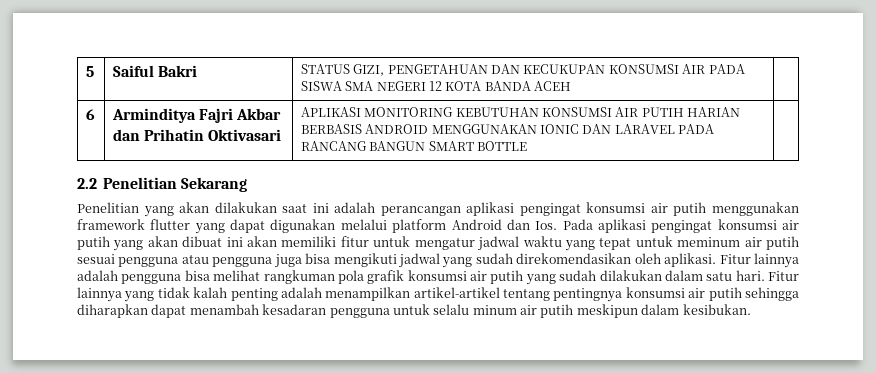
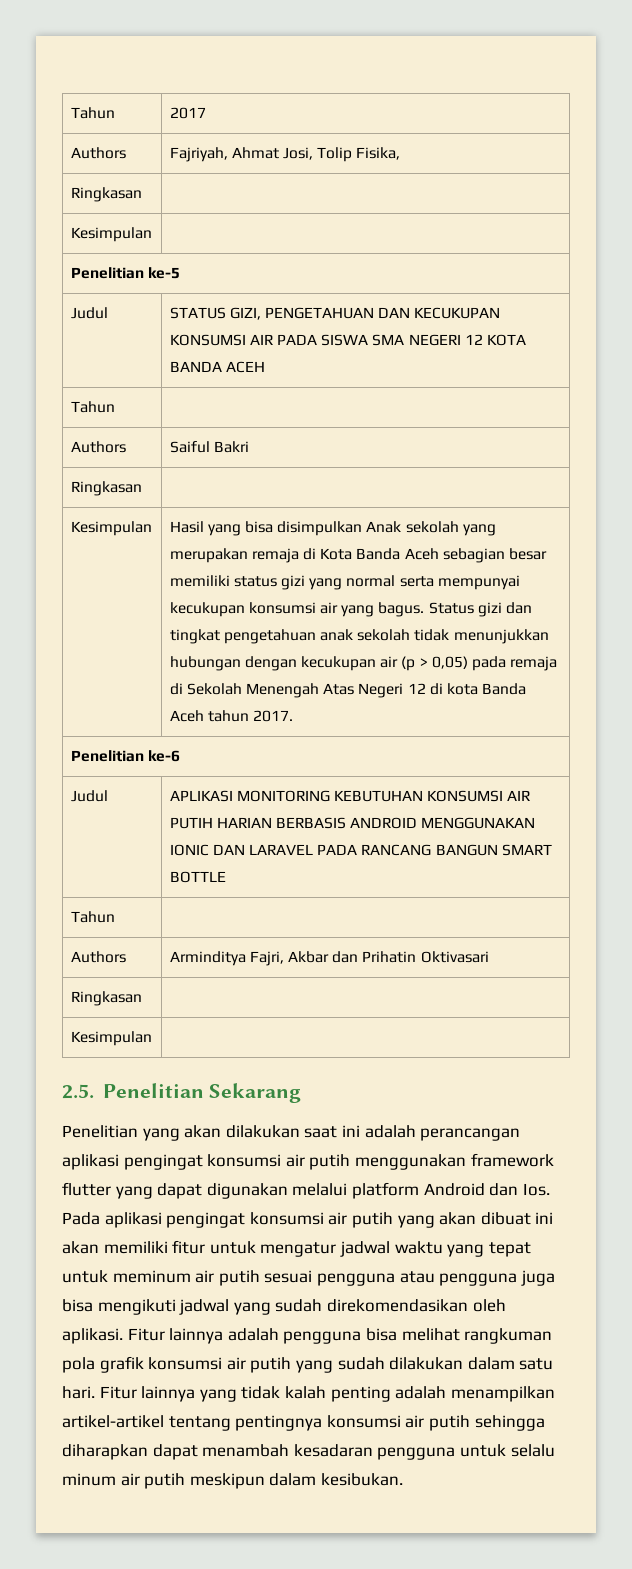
[85,66,94,77] [112,65,198,77] 5 | Saiful Bakri -> [70,107,115,119] [169,107,206,119] [70,147,126,159] [169,147,401,162] [70,187,142,202] [70,227,152,242] [70,267,180,279] [70,307,108,319] Tahun | 2017 // Authors | Fajriyah, Ahmat Josi, Tolip Fisika, // Ringkasan | // Kesimpulan | // Penelitian ke-5 // Judul
[85,109,95,120] [111,108,282,123] [112,129,282,141] | // 6 | Arminditya Fajri Akbar dan Prihatin Oktivasari -> [70,401,115,413] [70,441,126,453] [169,441,249,453] [70,481,142,496] [70,521,152,536] [169,521,496,536] [169,548,547,563] [169,575,520,590] [169,602,532,617] [169,629,549,644] [169,656,558,671] [169,683,527,698] [169,710,294,722] [70,750,180,762] [70,790,108,802] // Tahun | // Authors | Saiful Bakri // Ringkasan | // Kesimpulan | Hasil yang bisa disimpulkan Anak sekolah yang merupakan remaja di Kota Banda Aceh sebagian besar memiliki status gizi yang normal serta mempunyai kecukupan konsumsi air yang bagus. Status gizi dan tingkat pengetahuan anak sekolah tidak menunjukkan hubungan dengan kecukupan air (p > 0,05) pada remaja di Sekolah Menengah Atas Negeri 12 di kota Banda Aceh tahun 2017. // Penelitian ke-6 // Judul
[77,178,97,189] | // 2.2 -> [70,911,115,923] [70,951,126,963] [169,951,489,966] [70,991,142,1006] [70,1031,152,1046] [62,1084,94,1099] // Tahun | // Authors | Arminditya Fajri, Akbar dan Prihatin Oktivasari // Ringkasan | // Kesimpulan | // 2.5.

